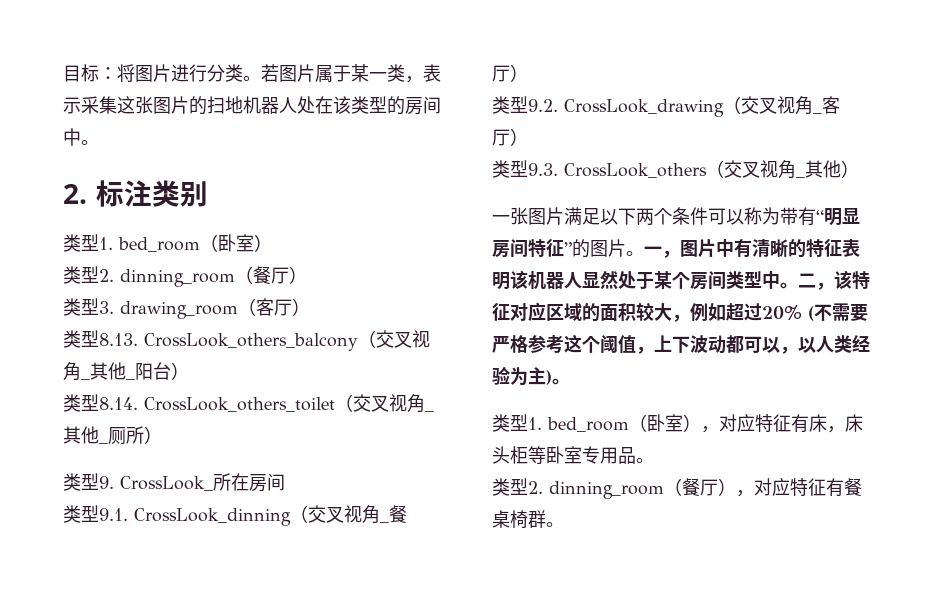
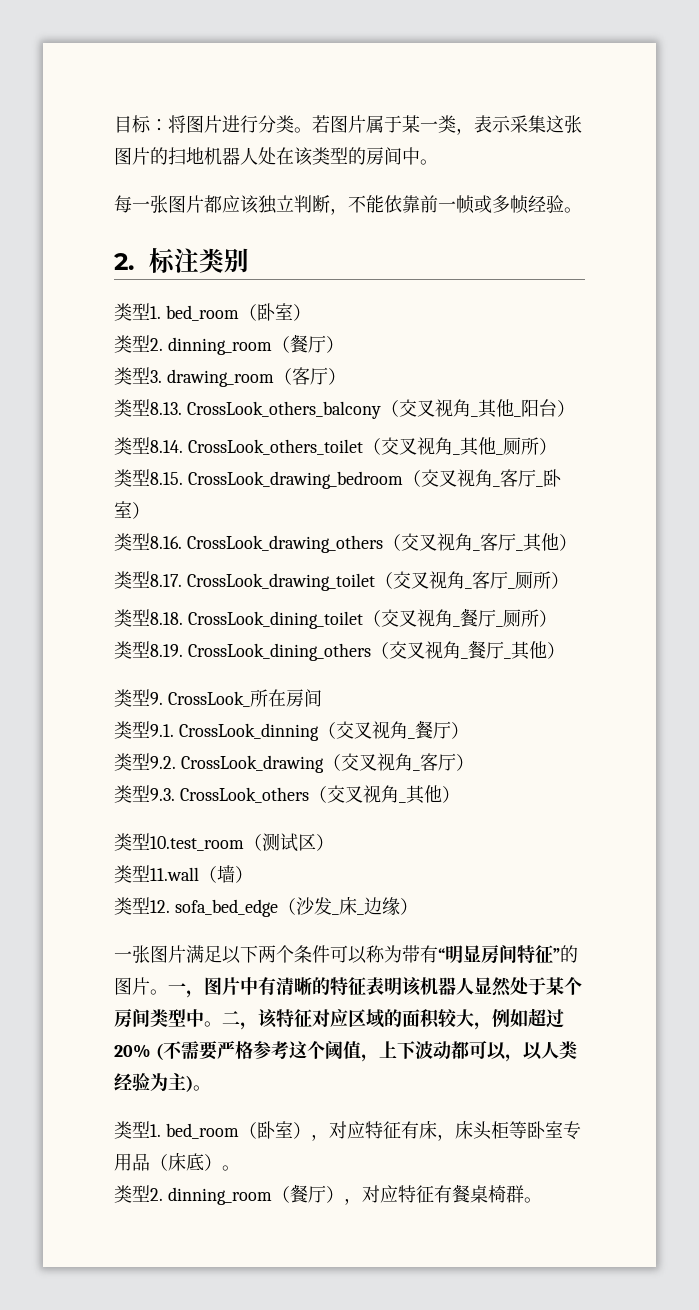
(99, 142) none -> [114,195,582,215] // 每一张图片都应该独立判断，不能依靠前一帧或多帧经验。
(162, 435) none -> [114,469,562,489] [114,501,150,519] [114,533,577,553] [114,571,569,591] [114,608,557,629] [114,640,565,661] // 类型8.15. CrossLook_drawing_bedroom（交叉视角_客厅_卧室） // 类型8.16. CrossLook_drawing_others（交叉视角_客厅_其他） // 类型8.17. CrossLook_drawing_toilet（交叉视角_客厅_厕所） // 类型8.18. CrossLook_dining_toilet（交叉视角_餐厅_厕所） // 类型8.19. CrossLook_dining_others（交叉视角_餐厅_其他）
(859, 169) none -> [114,833,334,852] [114,865,253,883] [114,896,418,917] // 类型10.test_room（测试区） // 类型11.wall（墙） // 类型12. sofa_bed_edge（沙发_床_边缘）
(636, 455) none -> [150,1152,222,1171] （床底）

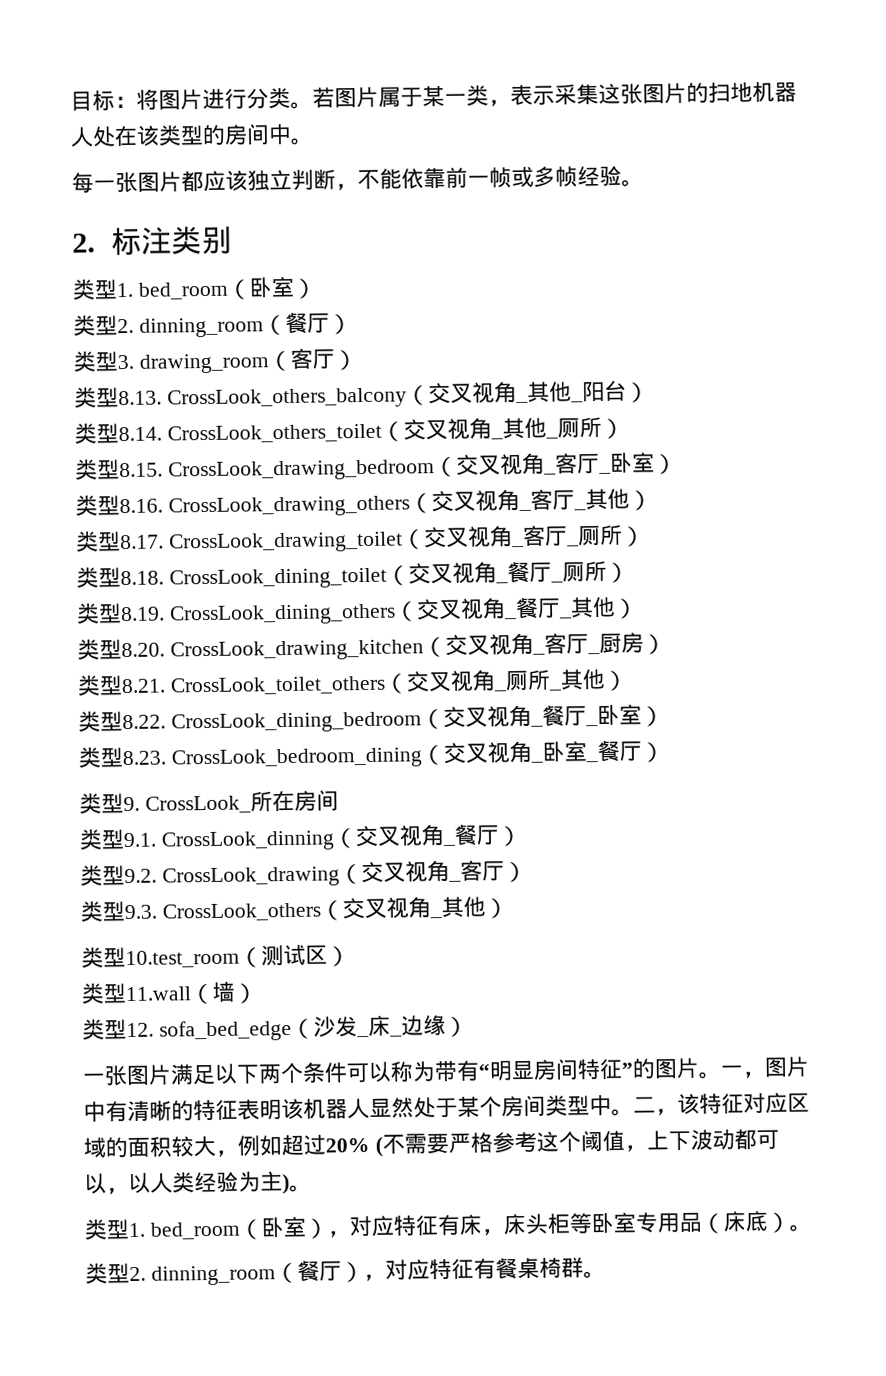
(565, 650) none -> [77,632,666,662] [77,668,628,696] [78,704,664,734] [78,740,664,770] // 类型8.20. CrossLook_drawing_kitchen（交叉视角_客厅_厨房） // 类型8.21. CrossLook_toilet_others（交叉视角_厕所_其他） // 类型8.22. CrossLook_dining_bedroom（交叉视角_餐厅_卧室） // 类型8.23. CrossLook_bedroom_dining（交叉视角_卧室_餐厅）

